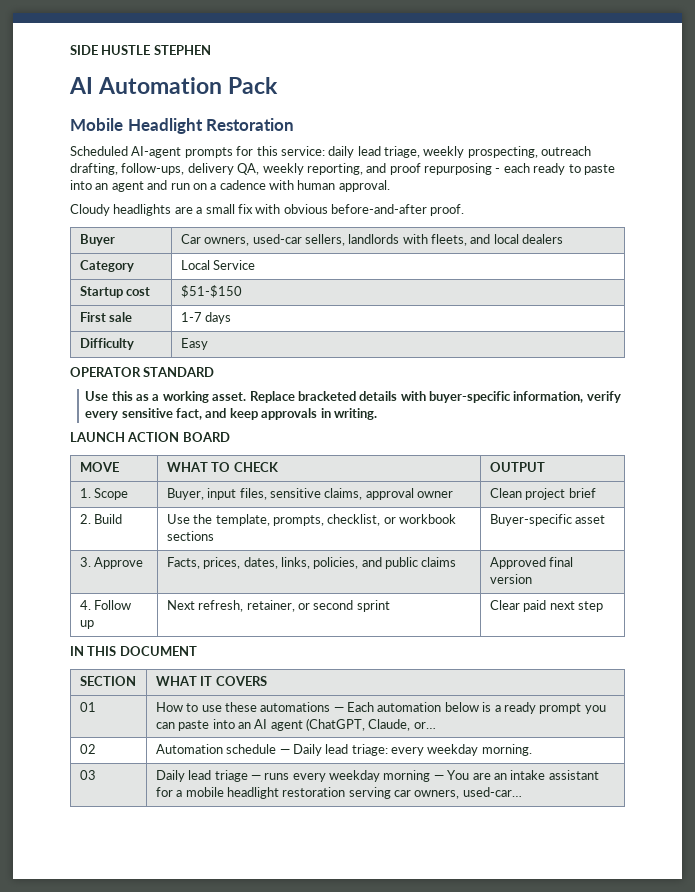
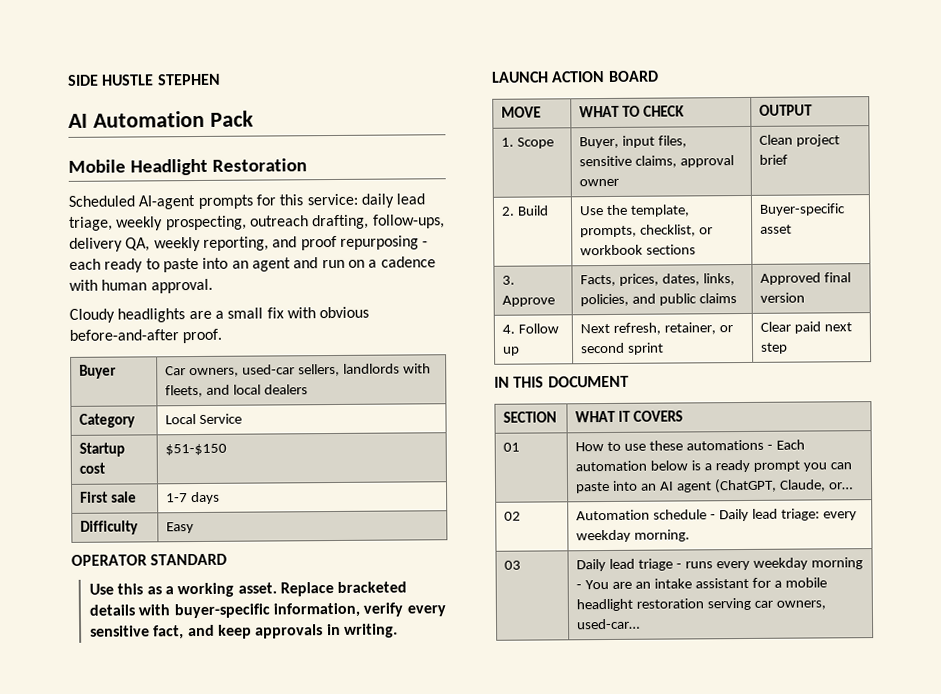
[333,707,344,712] — -> [766,444,773,450] -
[279,749,290,754] — -> [710,514,717,520] -
[250,775,261,780] — -> [676,563,683,569] -
[433,775,444,780] — -> [576,584,583,590] -

